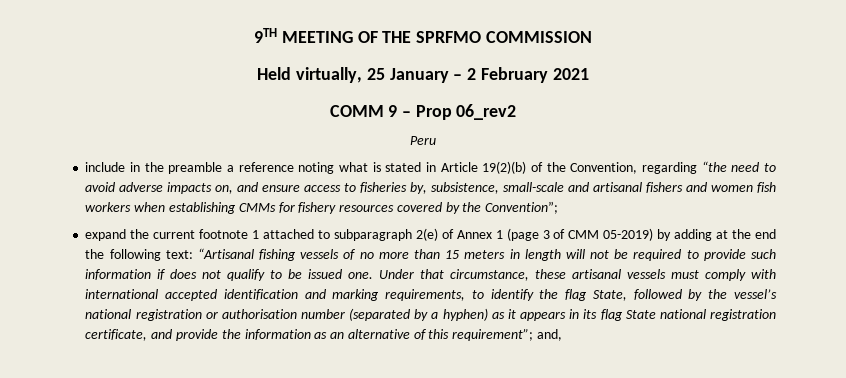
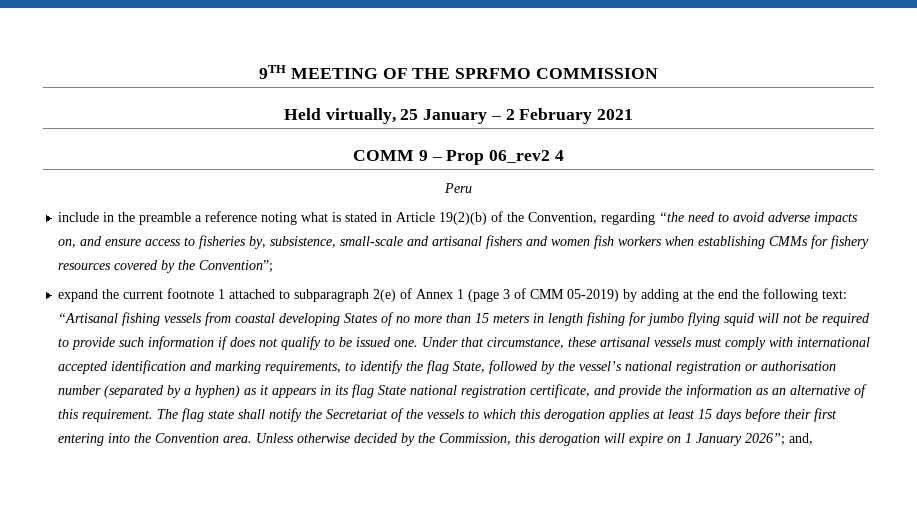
(517, 112) none -> [554,150,564,161] 4
(340, 254) none -> [205,312,379,326] from coastal developing States
(561, 255) none -> [587,312,756,326] fishing for jumbo flying squid
[452,328,534,341] requirement”; -> [82,408,838,422] [58,433,786,446] requirement. The flag state shall notify the Secretariat of the vessels to which this derogation applies at least 15 days before their first entering into the Convention area. Unless otherwise decided by the Commission, this derogation will expire on 1 January 2026”;

